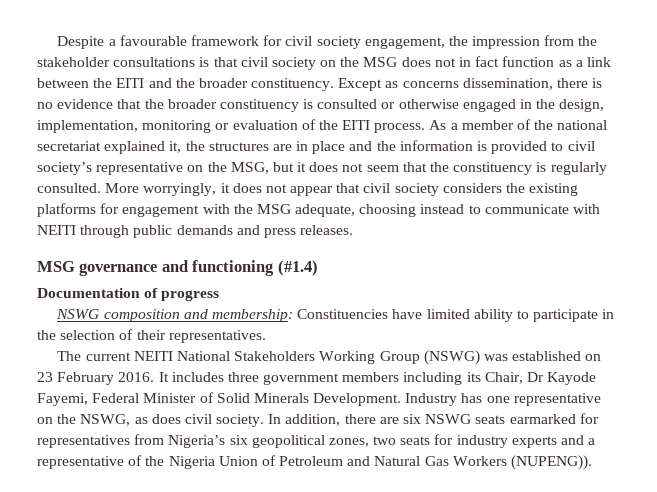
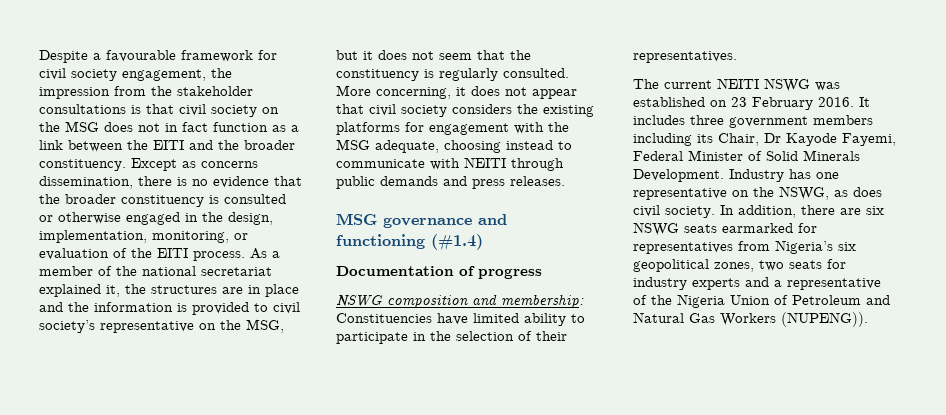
[142,120,212,133] monitoring -> [152,231,229,243] monitoring,
[143,183,217,196] worryingly, -> [376,87,451,99] concerning,
[176,350,480,365] National Stakeholders Working Group (NSWG) -> [764,78,810,92] NSWG

